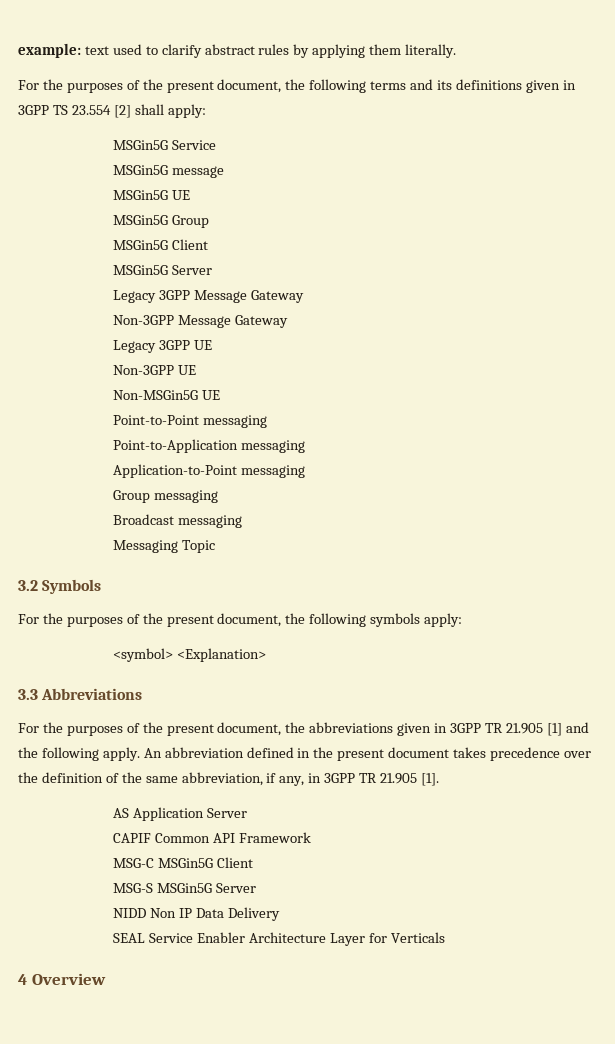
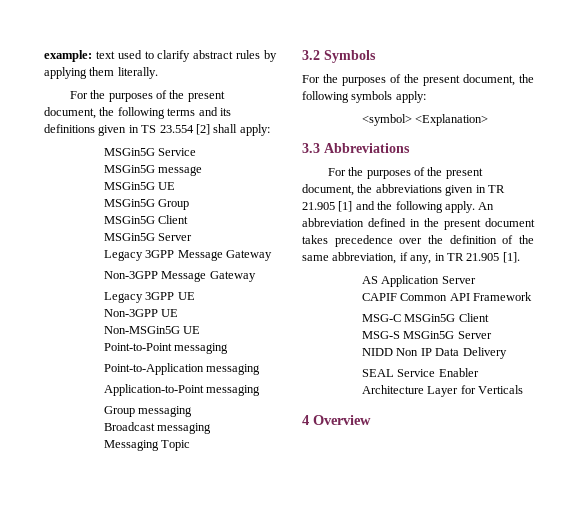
[18,105,49,115] 3GPP -> (139, 129) none
[450,723,482,733] 3GPP -> (486, 189) none
[324,773,356,783] 3GPP -> (445, 257) none

